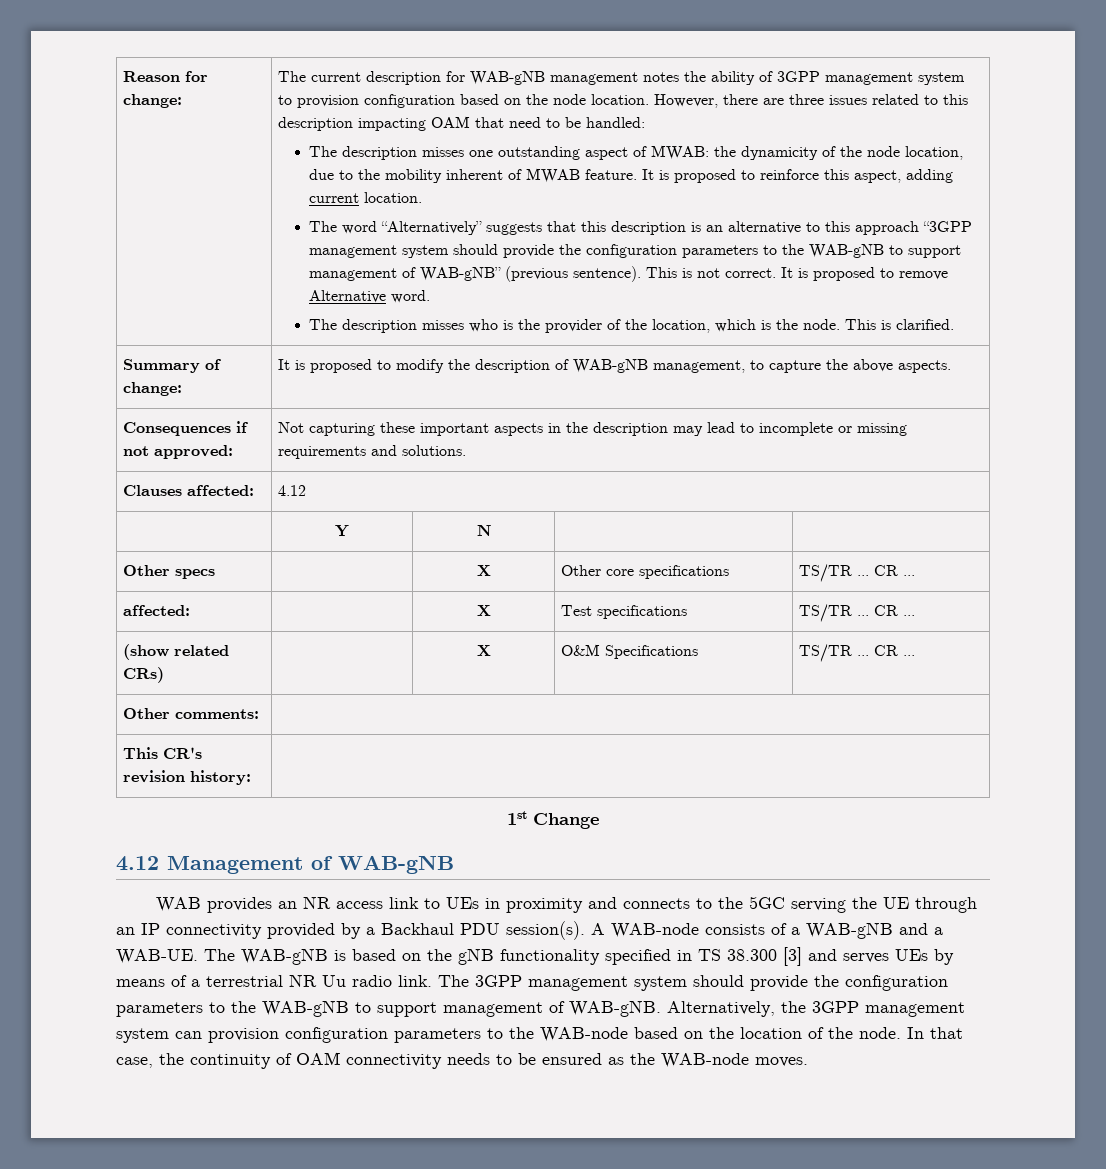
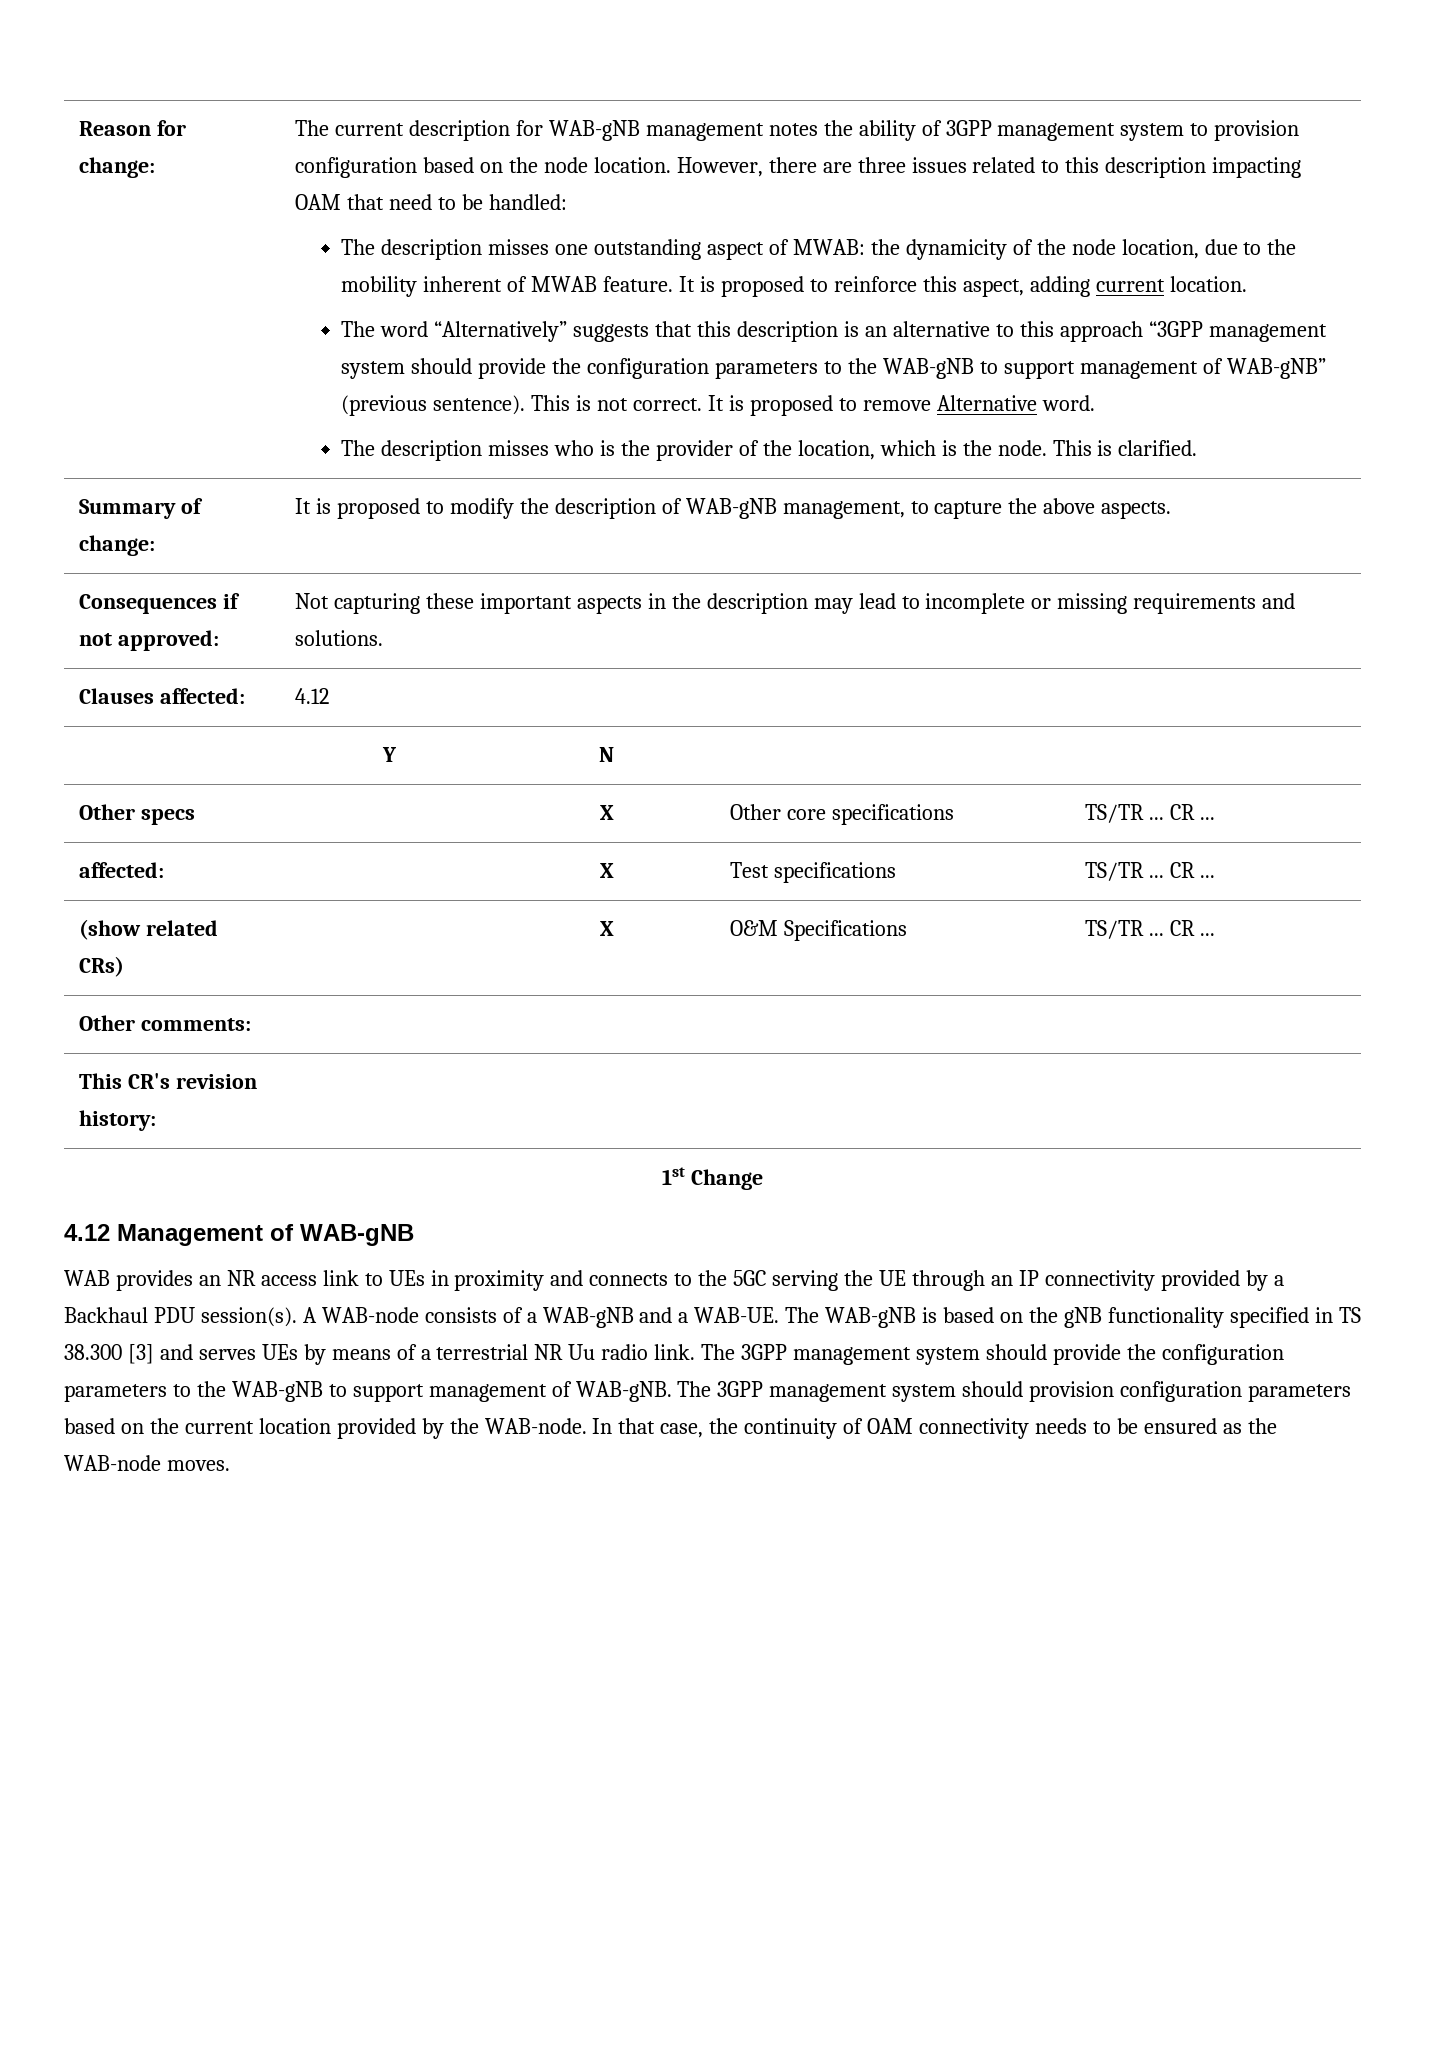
[667,1001,965,1017] [116,1028,202,1043] Alternatively, the 3GPP management system can -> [677,1381,1024,1402] The 3GPP management system should
[487,1027,901,1042] to the WAB-node based on the location of the node. -> [64,1418,587,1439] based on the current location provided by the WAB-node.

